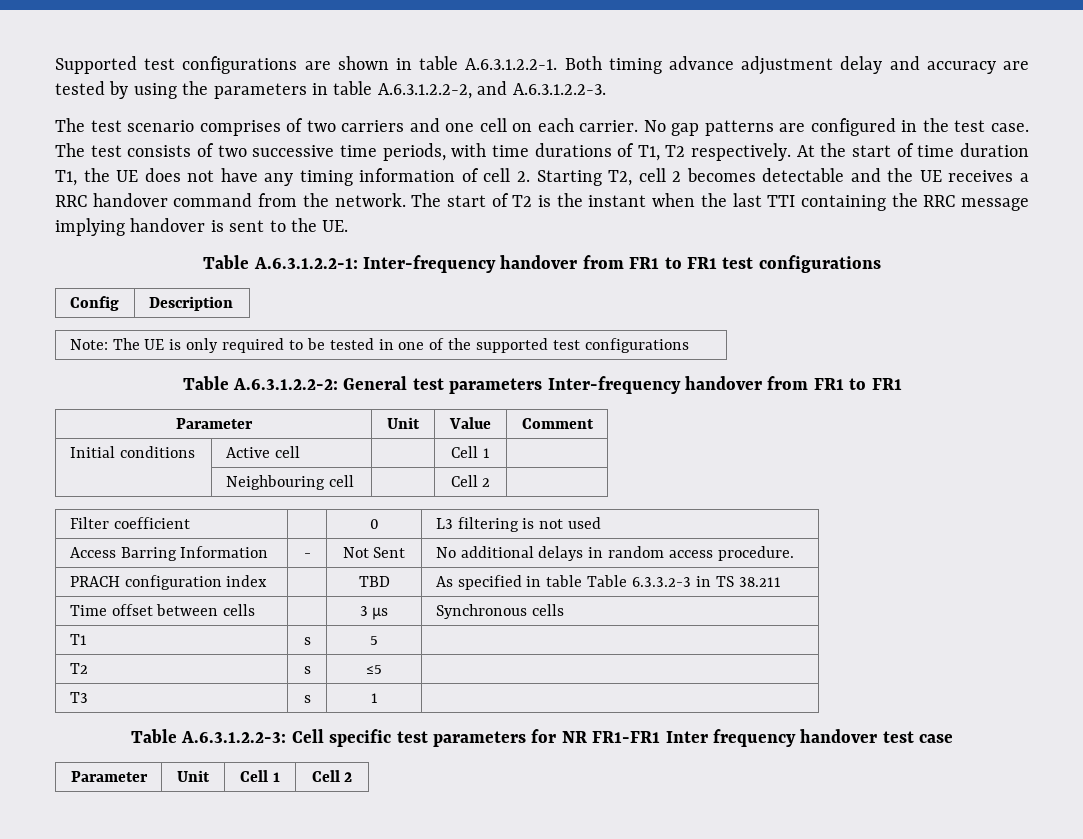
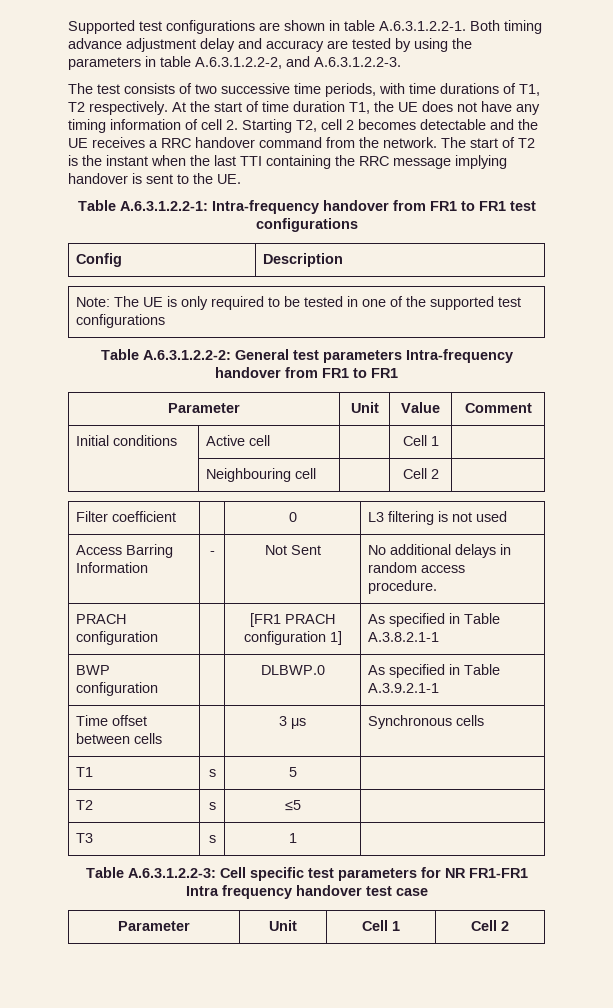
[127,118,1029,136] [55,143,122,157] scenario comprises of two carriers and one cell on each carrier. No gap patterns are configured in the test case. The test -> (120, 89) none
[363,255,496,273] Inter-frequency -> [211,200,319,214] Intra-frequency
[547,376,681,394] Inter-frequency -> [405,349,513,363] Intra-frequency
[226,575,268,587] [358,576,390,587] [435,575,781,590] index | | TBD | As specified in table Table 6.3.3.2-3 in TS 38.211 -> [250,613,335,627] [243,631,342,645] [368,613,501,627] [368,632,440,642] [76,665,111,675] [76,682,159,696] [260,665,325,675] [368,664,501,678] [368,683,440,693] | | [FR1 PRACH configuration 1] | As specified in Table A.3.8.2.1-1 // BWP configuration | | DLBWP.0 | As specified in Table A.3.9.2.1-1
[665,731,708,743] Inter -> [185,886,219,896] Intra

